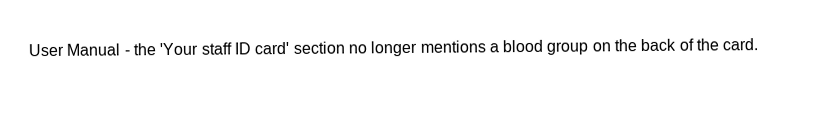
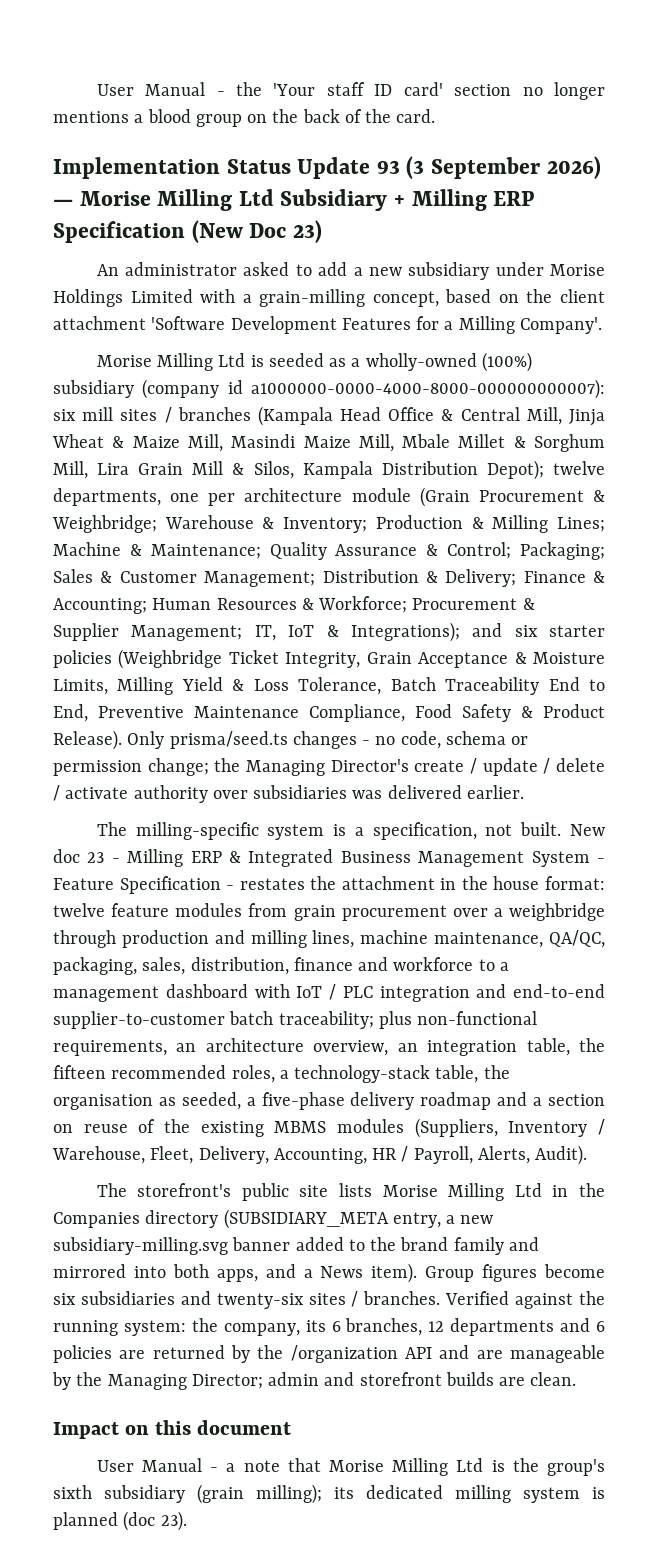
(759, 44) none -> [53,156,601,179] [53,189,535,211] [53,220,322,243] [96,262,605,280] [53,289,605,307] [53,316,602,334] [96,352,532,372] [53,379,605,399] [53,406,605,426] [52,434,605,452] [53,460,605,480] [53,487,605,507] [52,515,605,533] [53,542,605,560] [53,569,605,587] [53,596,535,614] [53,622,605,642] [53,649,605,669] [53,677,606,695] [53,704,605,722] [53,730,529,750] [53,758,606,776] [53,785,524,803] [96,822,606,840] [53,849,605,867] [53,876,605,894] [53,903,605,921] [53,930,605,948] [53,957,509,975] [53,984,605,1002] [53,1011,538,1029] [53,1038,606,1056] [53,1065,510,1083] [53,1092,606,1110] [53,1118,605,1138] [52,1145,588,1165] [96,1183,605,1201] [53,1209,494,1229] [53,1237,539,1255] [53,1263,605,1283] [53,1291,606,1309] [53,1318,605,1336] [53,1345,605,1363] [52,1372,577,1390] [53,1420,292,1439] [96,1458,605,1476] [53,1484,605,1504] [53,1511,187,1531] // Implementation Status Update 93 (3 September 2026) — Morise Milling Ltd Subsidiary + Milling ERP Specification (New Doc 23) // An administrator asked to add a new subsidiary under Morise Holdings Limited with a grain-milling concept, based on the client attachment 'Software Development Features for a Milling Company'. // Morise Milling Ltd is seeded as a wholly-owned (100%) subsidiary (company id a1000000-0000-4000-8000-000000000007): six mill sites / branches (Kampala Head Office & Central Mill, Jinja Wheat & Maize Mill, Masindi Maize Mill, Mbale Millet & Sorghum Mill, Lira Grain Mill & Silos, Kampala Distribution Depot); twelve departments, one per architecture module (Grain Procurement & Weighbridge; Warehouse & Inventory; Production & Milling Lines; Machine & Maintenance; Quality Assurance & Control; Packaging; Sales & Customer Management; Distribution & Delivery; Finance & Accounting; Human Resources & Workforce; Procurement & Supplier Management; IT, IoT & Integrations); and six starter policies (Weighbridge Ticket Integrity, Grain Acceptance & Moisture Limits, Milling Yield & Loss Tolerance, Batch Traceability End to End, Preventive Maintenance Compliance, Food Safety & Product Release). Only prisma/seed.ts changes - no code, schema or permission change; the Managing Director's create / update / delete / activate authority over subsidiaries was delivered earlier. // The milling-specific system is a specification, not built. New doc 23 - Milling ERP & Integrated Business Management System - Feature Specification - restates the attachment in the house format: twelve feature modules from grain procurement over a weighbridge through production and milling lines, machine maintenance, QA/QC, packaging, sales, distribution, finance and workforce to a management dashboard with IoT / PLC integration and end-to-end supplier-to-customer batch traceability; plus non-functional requirements, an architecture overview, an integration table, the fifteen recommended roles, a technology-stack table, the organisation as seeded, a five-phase delivery roadmap and a section on reuse of the existing MBMS modules (Suppliers, Inventory / Warehouse, Fleet, Delivery, Accounting, HR / Payroll, Alerts, Audit). // The storefront's public site lists Morise Milling Ltd in the Companies directory (SUBSIDIARY_META entry, a new subsidiary-milling.svg banner added to the brand family and mirrored into both apps, and a News item). Group figures become six subsidiaries and twenty-six sites / branches. Verified against the running system: the company, its 6 branches, 12 departments and 6 policies are returned by the /organization API and are manageable by the Managing Director; admin and storefront builds are clean. // Impact on this document // User Manual - a note that Morise Milling Ltd is the group's sixth subsidiary (grain milling); its dedicated milling system is planned (doc 23).

